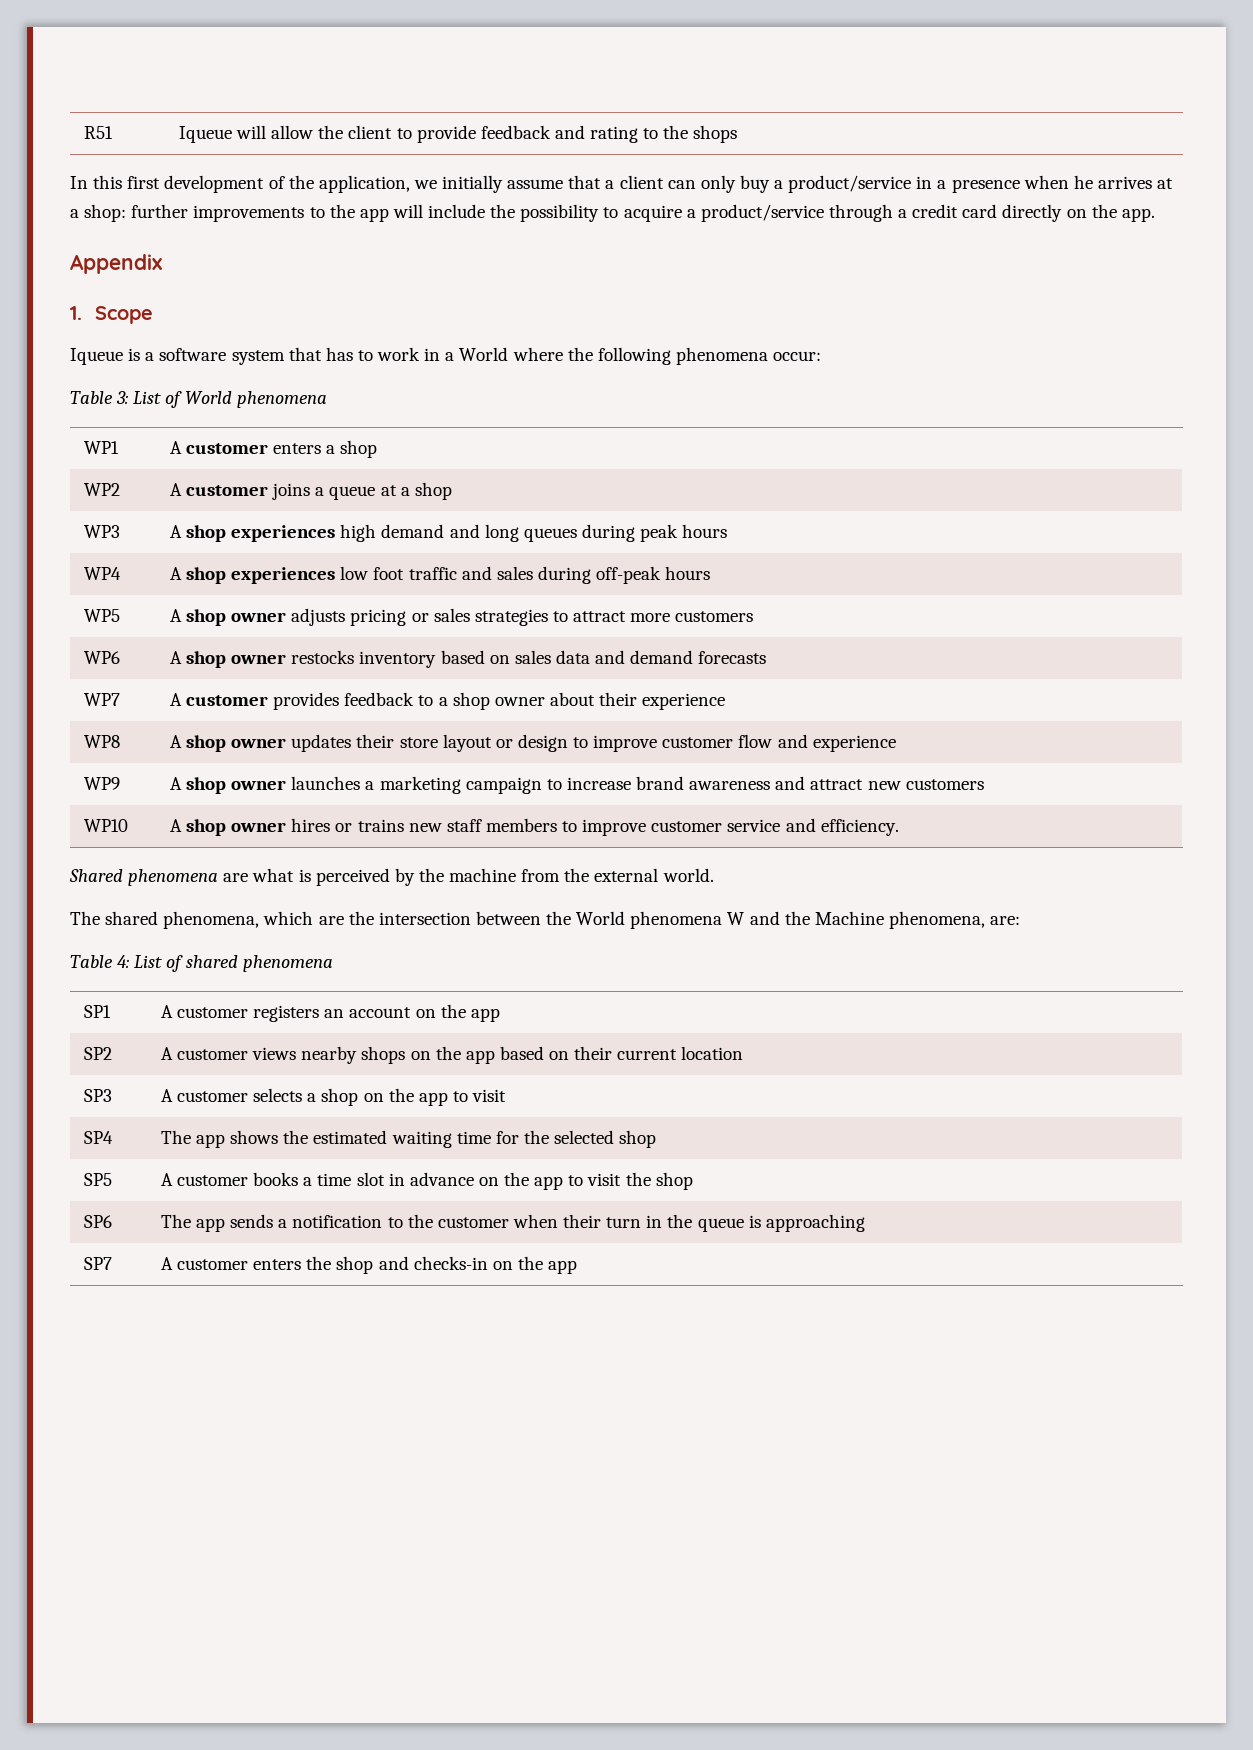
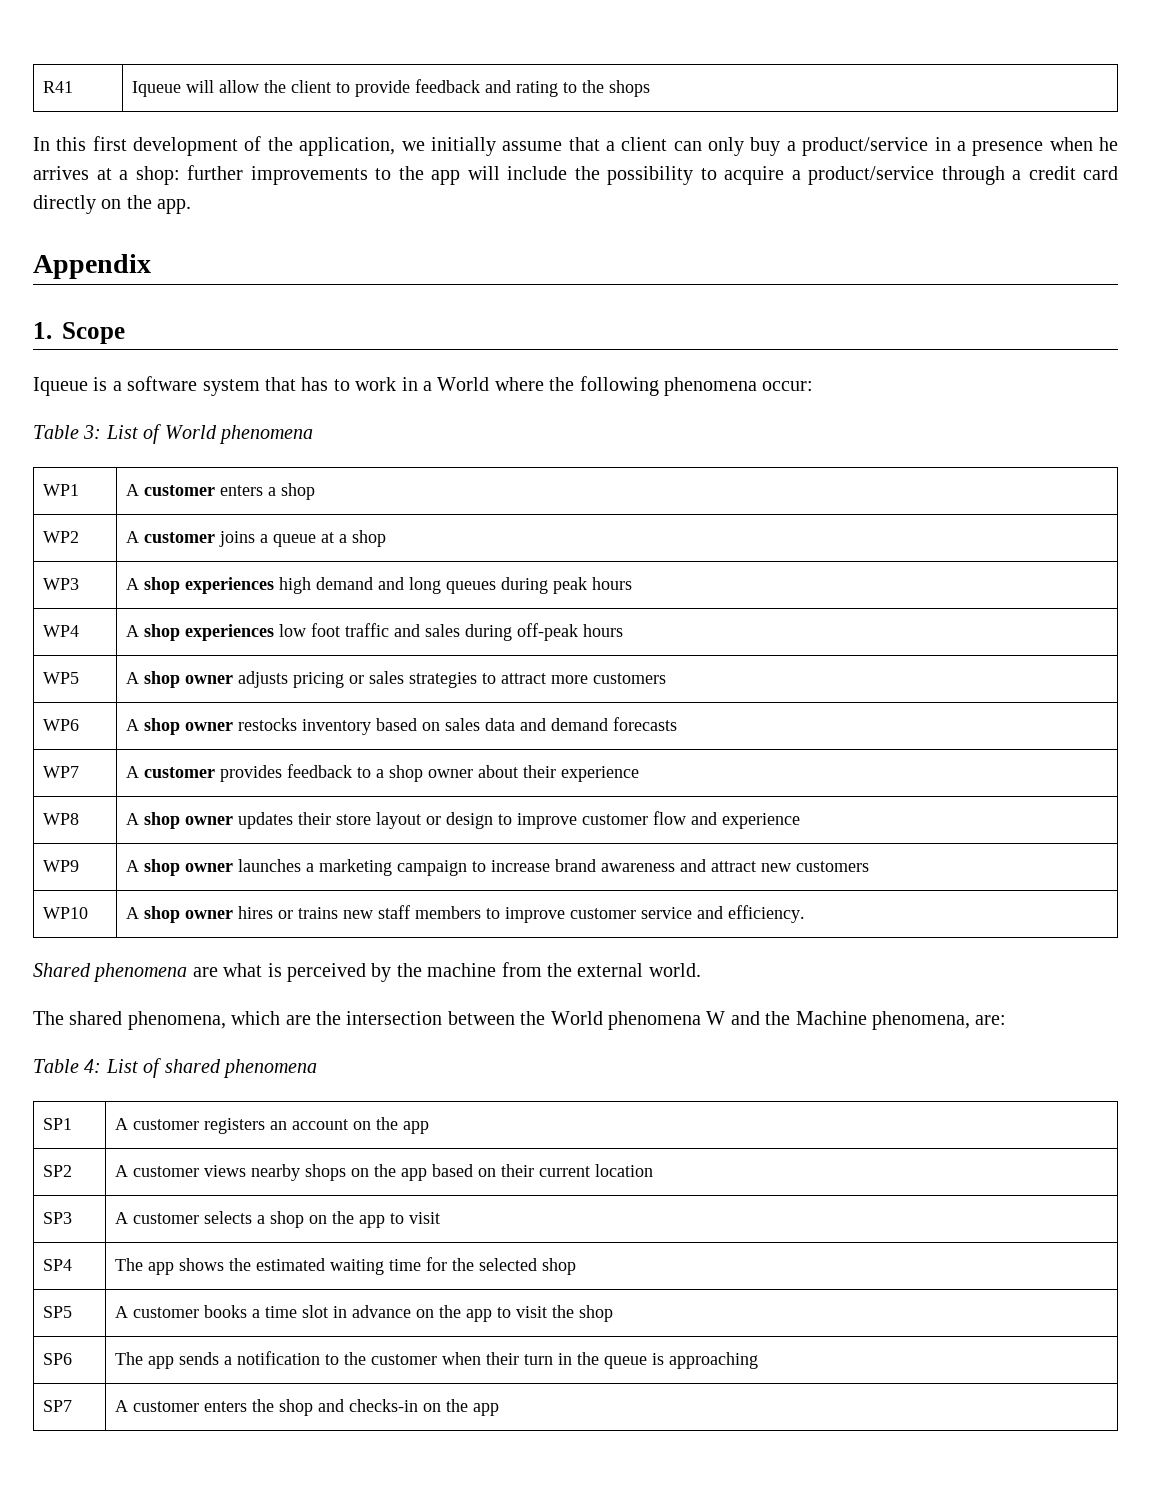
[83,126,113,139] R51 -> [42,81,73,93] R41

